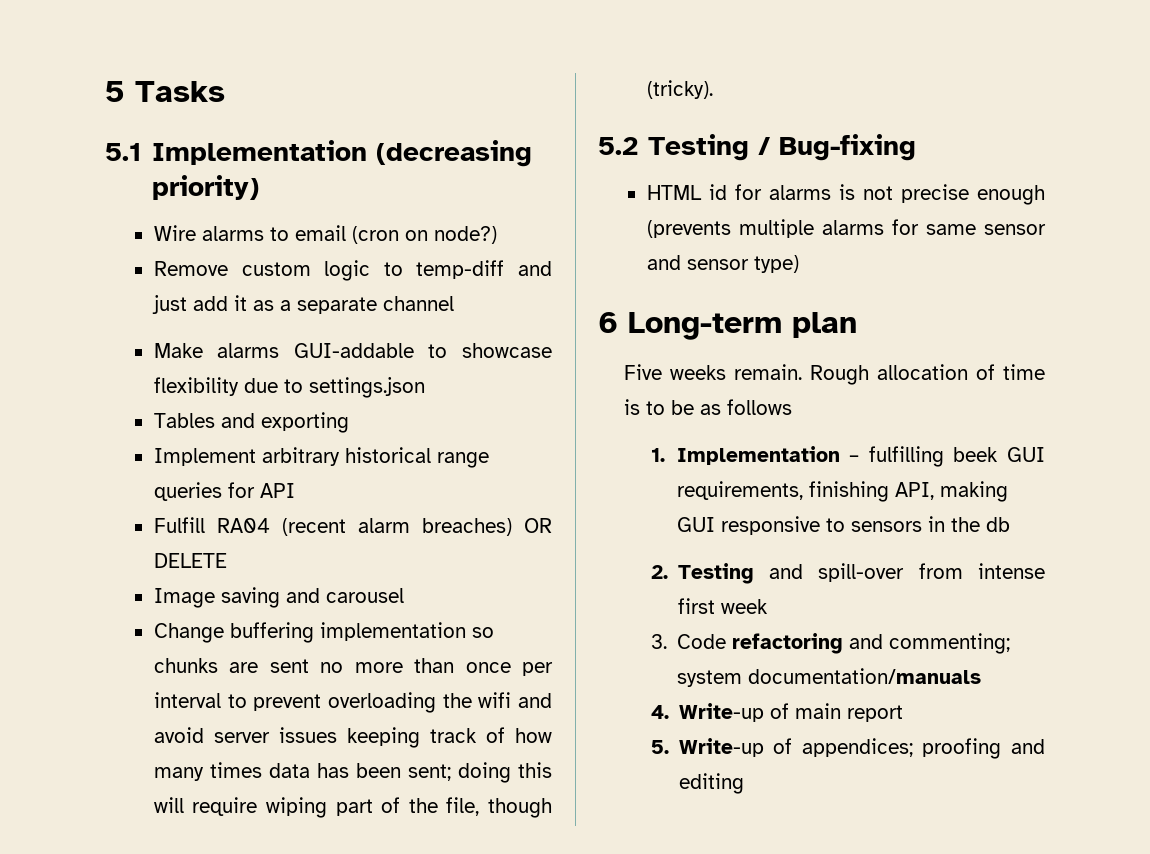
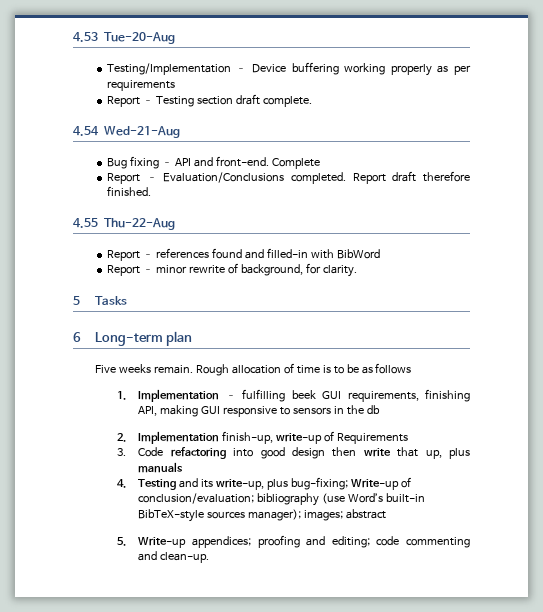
[105,81,226,102] [105,140,533,167] [152,175,260,200] [153,225,497,244] [153,260,552,281] [151,295,454,314] [153,343,552,358] [153,377,425,398] [153,412,349,433] [153,447,489,468] [153,482,295,501] [153,517,552,536] [153,553,227,568] [153,587,404,608] [153,622,494,643] [153,658,553,676] [153,692,552,713] [153,727,552,748] [153,762,552,783] [153,797,552,818] [646,80,713,99] [598,134,917,161] [646,184,1045,205] [646,219,1046,238] [646,255,799,273] 5 Tasks // 5.1 Implementation (decreasing priority) // Wire alarms to email (cron on node?) // Remove custom logic to temp-diff and just add it as a separate channel // Make alarms GUI-addable to showcase flexibility due to settings.json // Tables and exporting // Implement arbitrary historical range queries for API // Fulfill RA04 (recent alarm breaches) OR DELETE // Image saving and carousel // Change buffering implementation so chunks are sent no more than once per interval to prevent overloading the wifi and avoid server issues keeping track of how many times data has been sent; doing this will require wiping part of the file, though (tricky). // 5.2 Testing / Bug-fixing // HTML id for alarms is not precise enough (prevents multiple alarms for same sensor and sensor type) -> [73,32,175,44] [106,62,472,76] [106,80,175,91] [106,94,312,107] [73,126,180,138] [106,156,320,169] [106,171,470,184] [106,186,151,196] [73,218,175,230] [106,248,380,261] [106,263,357,277] [73,296,127,305] 4.53 Tue-20-Aug // Testing/Implementation – Device buffering working properly as per requirements // Report – Testing section draft complete. // 4.54 Wed-21-Aug // Bug fixing – API and front-end. Complete // Report – Evaluation/Conclusions completed. Report draft therefore finished. // 4.55 Thu-22-Aug // Report – references found and filled-in with BibWord // Report – minor rewrite of background, for clarity. // 5 Tasks
[677,563,1045,584] [677,598,768,614] [650,633,1010,654] [676,668,981,687] [650,703,903,722] [650,738,1045,759] [678,773,744,794] Testing and spill-over from intense first week // 3. Code refactoring and commenting; system documentation/manuals // 4. Write-up of main report // 5. Write-up of appendices; proofing and editing -> [138,431,409,444] [116,447,470,459] [138,462,184,473] [116,477,412,490] [138,493,426,506] [138,509,387,522] [116,535,471,548] [138,551,210,563] Implementation finish-up, write-up of Requirements // 3. Code refactoring into good design then write that up, plus manuals // 4. Testing and its write-up, plus bug-fixing; Write-up of conclusion/evaluation; bibliography (use Word’s built-in BibTeX-style sources manager); images; abstract // 5. Write-up appendices; proofing and editing; code commenting and clean-up.

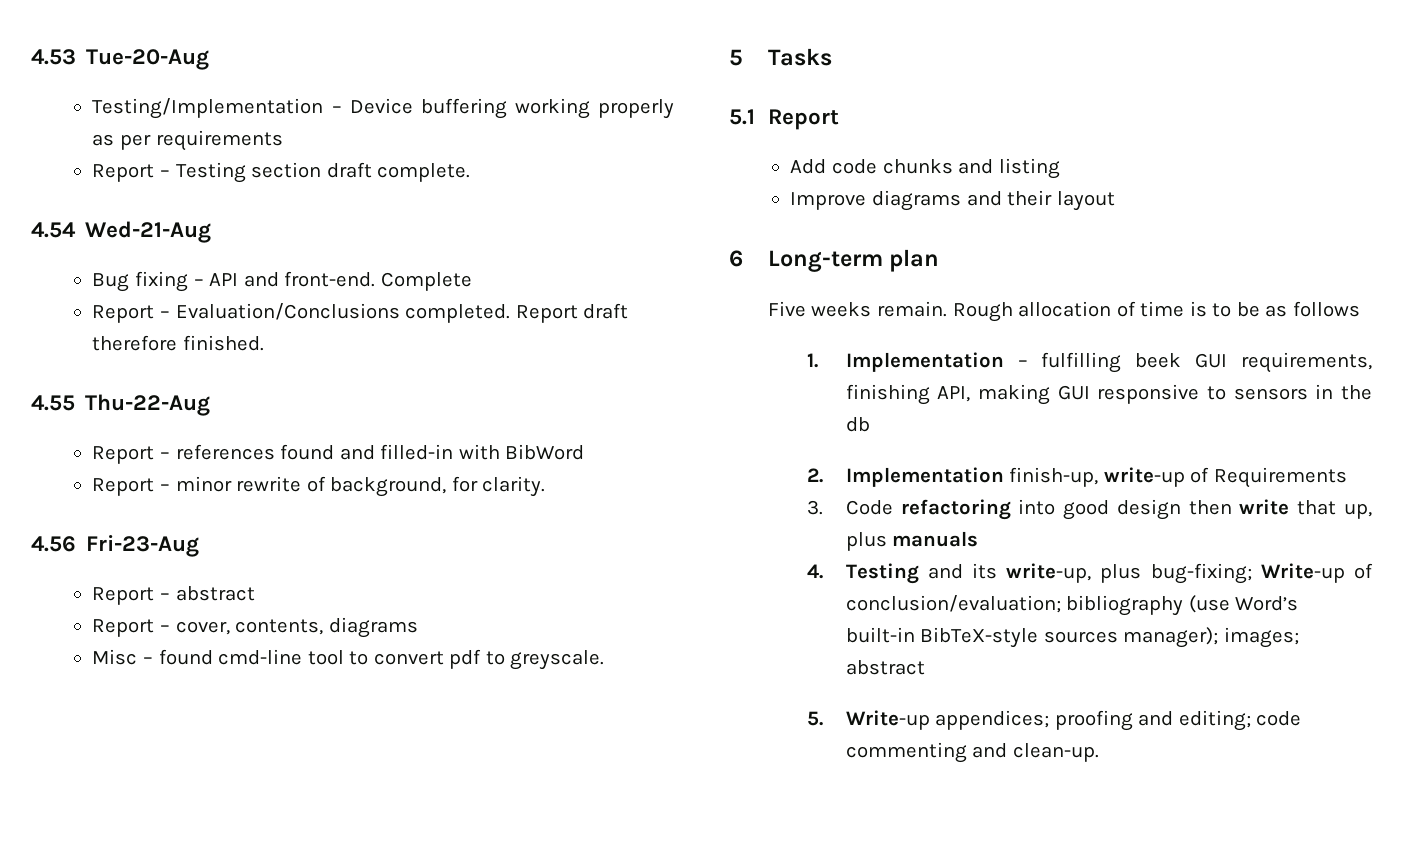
[73,296,127,305] 5 Tasks -> [31,535,200,557] [92,586,255,605] [92,617,418,638] [92,649,605,670] [729,48,832,66] [729,109,839,130] [790,158,1060,179] [790,190,1115,211] 4.56 Fri-23-Aug // Report – abstract // Report – cover, contents, diagrams // Misc – found cmd-line tool to convert pdf to greyscale. // 5 Tasks // 5.1 Report // Add code chunks and listing // Improve diagrams and their layout

